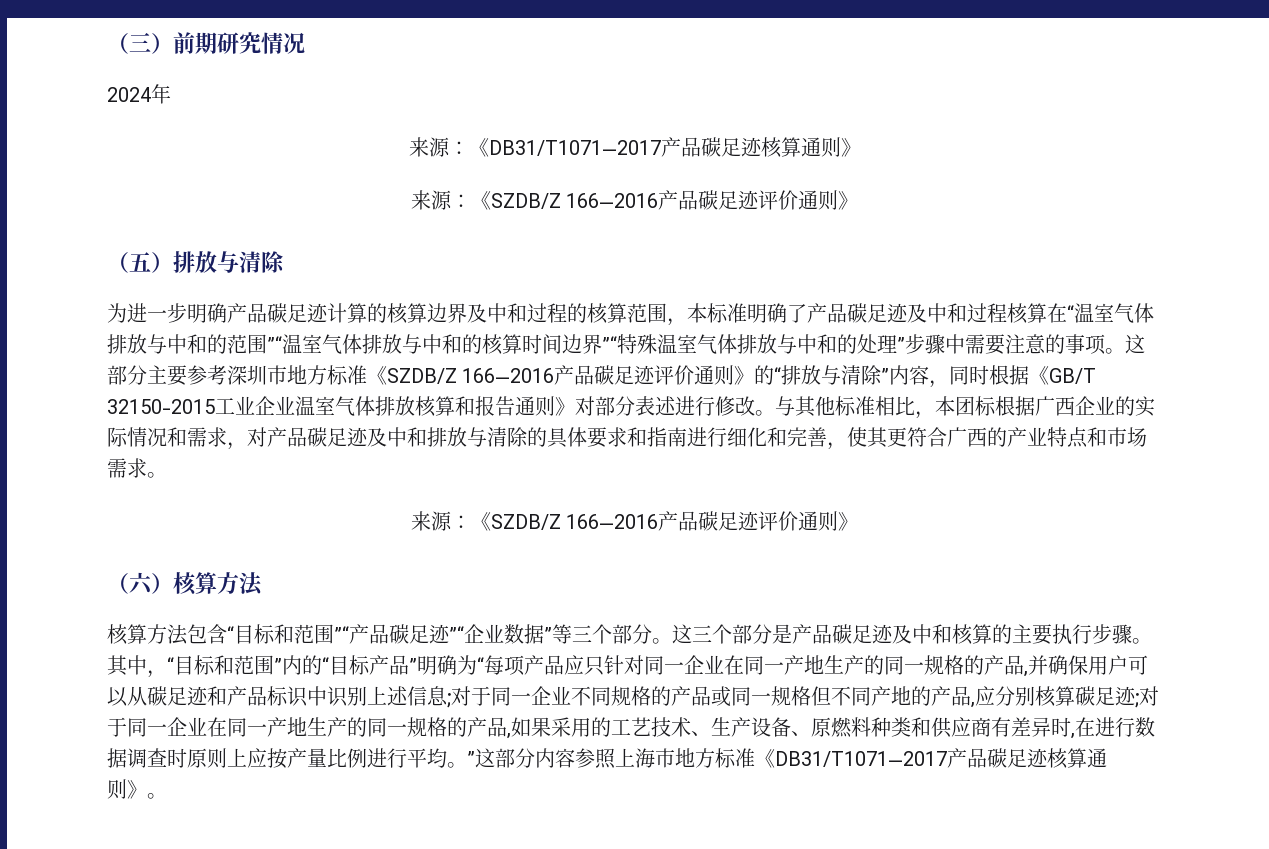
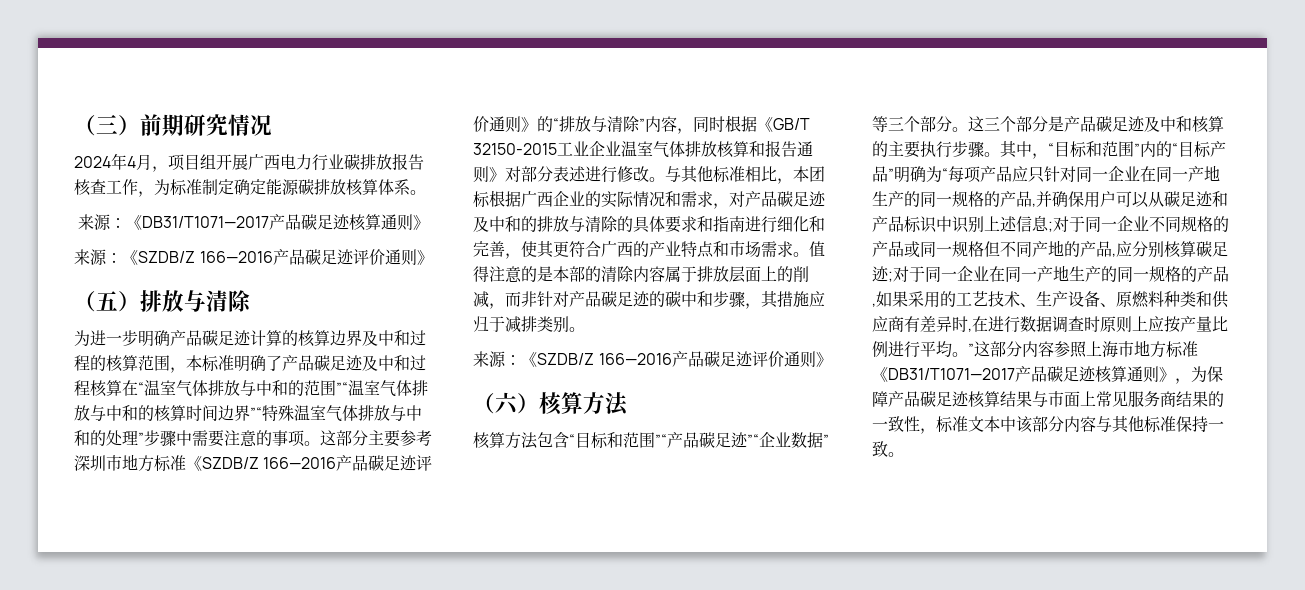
(171, 94) none -> [127,153,424,172] [74,179,426,197] 4月，项目组开展广西电力行业碳排放报告核查工作，为标准制定确定能源碳排放核算体系。
(427, 437) none -> [521,216,537,232] 的
(167, 475) none -> [809,241,825,257] [473,266,809,283] [473,291,825,309] [473,316,585,333] 值得注意的是本部的清除内容属于排放层面上的削减，而非针对产品碳足迹的碳中和步骤，其措施应归于减排类别。
(147, 789) none -> [1175,366,1223,384] [872,391,1224,408] [872,416,1224,434] [872,441,888,457] ，为保障产品碳足迹核算结果与市面上常见服务商结果的一致性，标准文本中该部分内容与其他标准保持一致

